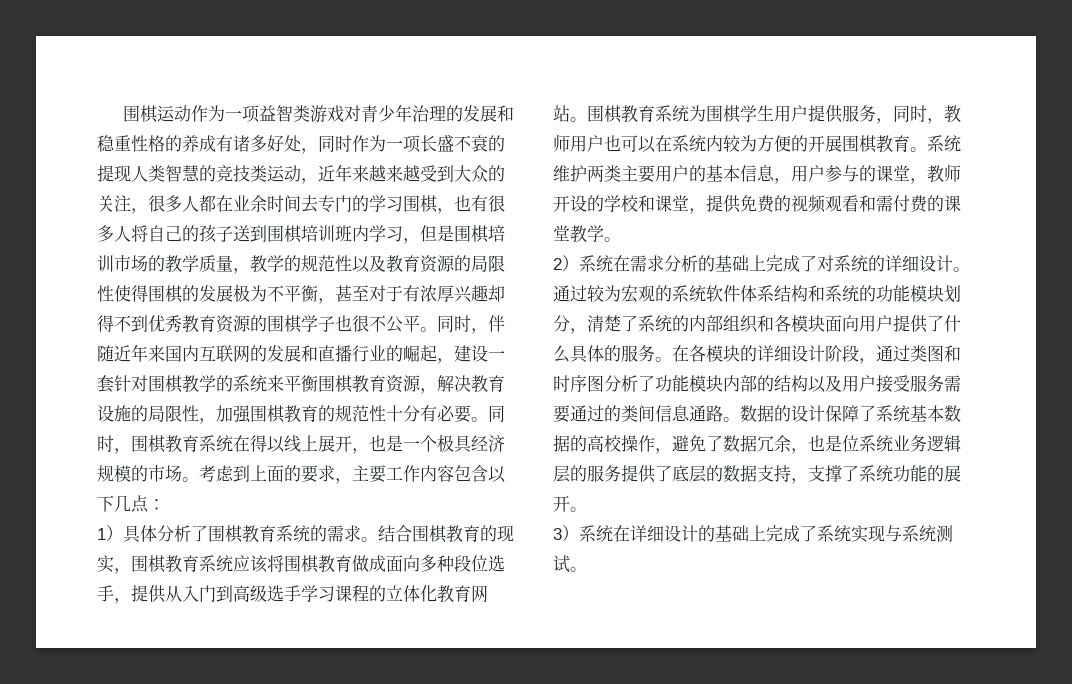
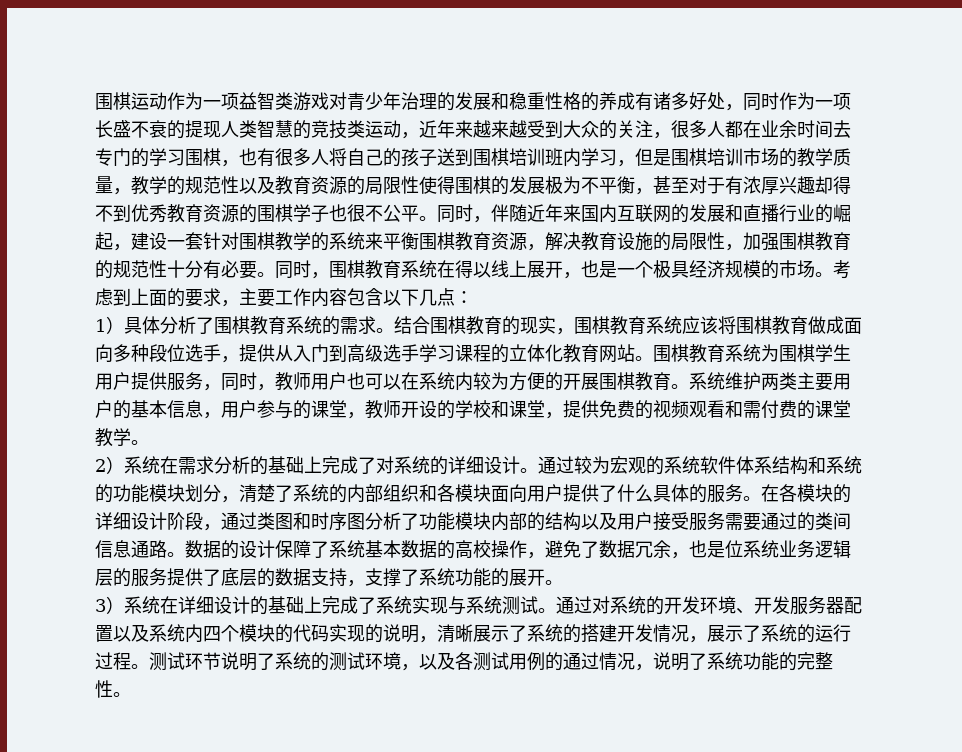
(587, 569) none -> [556,596,862,615] [95,624,851,643] [95,652,833,671] [95,680,131,698] 通过对系统的开发环境、开发服务器配置以及系统内四个模块的代码实现的说明，清晰展示了系统的搭建开发情况，展示了系统的运行过程。测试环节说明了系统的测试环境，以及各测试用例的通过情况，说明了系统功能的完整性。

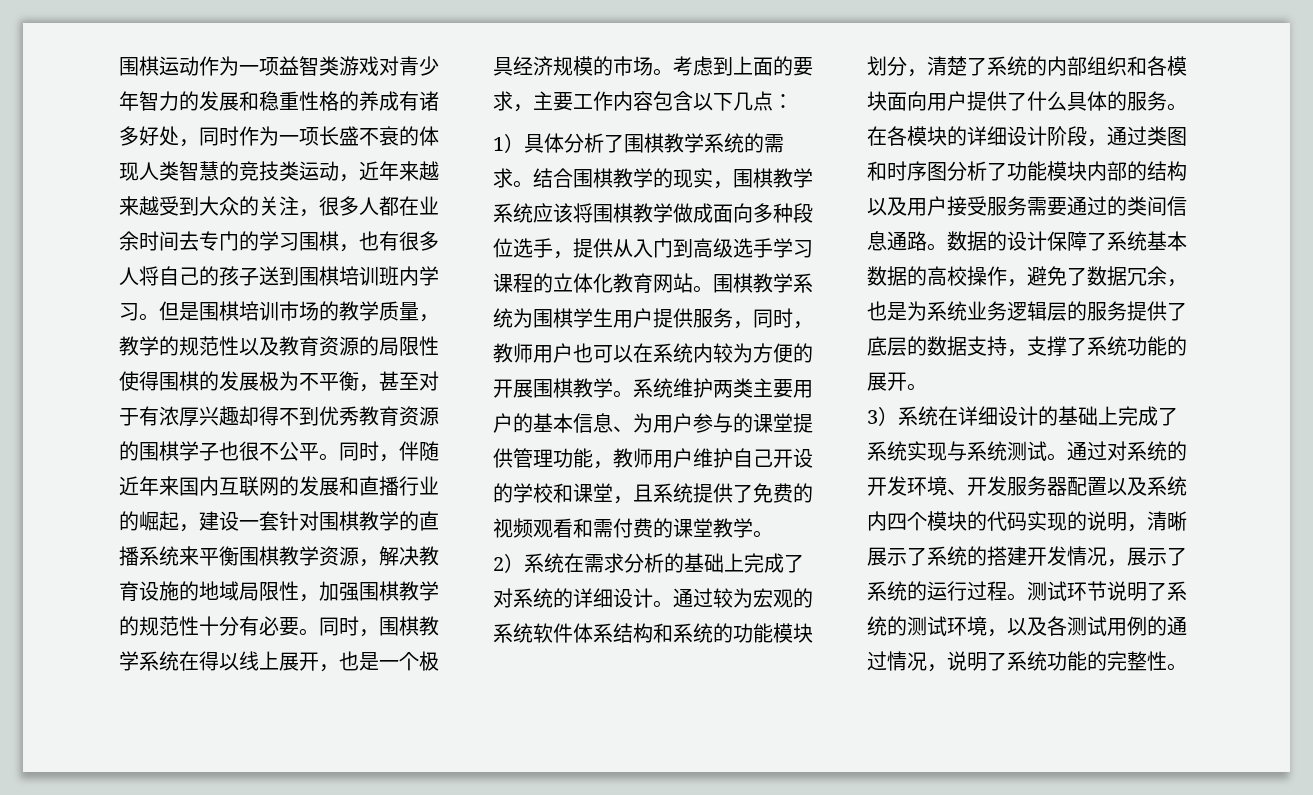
[401,92,437,110] 治理 -> [139,91,179,111] 智力
[185,120,203,138] 提 -> [419,126,439,146] 体
[617,160,635,167] ， -> [139,313,159,321] 。
(329, 241) none -> [419,511,439,531] [119,546,139,566] 直播
[473,232,491,250] 育 -> [299,546,319,566] 学
(671, 241) none -> [199,581,239,601] 地域
[833,232,851,250] 育 -> [419,581,439,601] 学
[383,260,401,278] 育 -> [119,651,139,671] 学
[268,316,286,334] 育 -> [684,133,704,153] 学
[484,316,502,334] 育 -> [633,168,653,188] 学
[628,316,646,334] 育 -> [793,168,813,188] 学
[790,316,808,334] 育 -> [653,203,673,223] 学
[707,344,725,362] 育 -> [773,273,793,293] 学
[653,372,671,390] 育 -> [593,378,613,398] 学
[203,412,221,419] ， -> [613,413,653,433] 、为
[347,400,401,419] ，教师 -> [793,413,813,433] [493,448,773,469] 提供管理功能，教师用户维护自己
[563,400,599,418] 提供 -> [633,483,753,503] 且系统提供了
[725,540,743,558] 位 -> [907,301,927,321] 为

